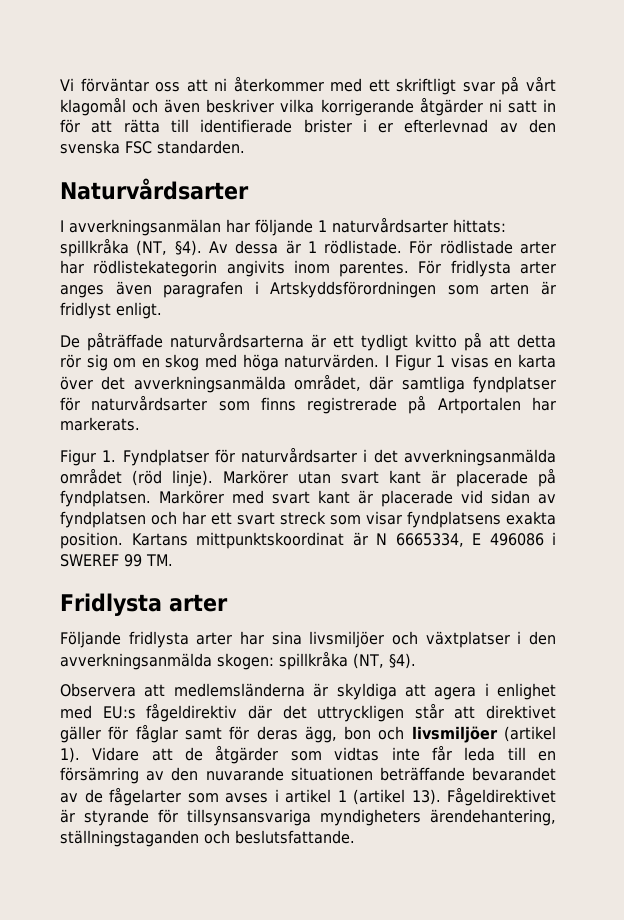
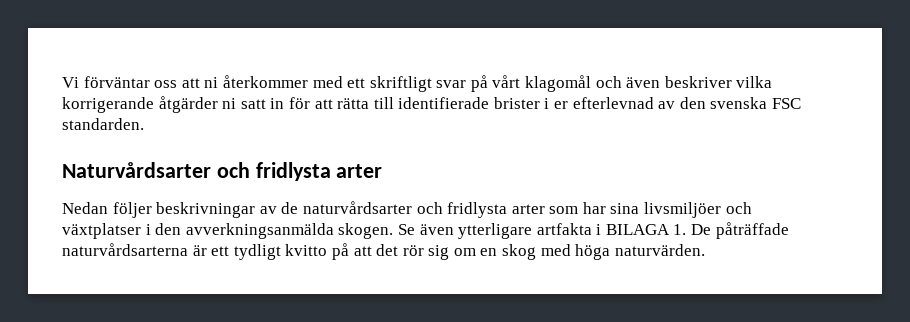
[60,217,506,236] [60,238,556,257] [60,260,556,277] [60,281,556,298] [60,302,162,319] // I avverkningsanmälan har följande 1 naturvårdsarter hittats: spillkråka (NT, §4). Av dessa är 1 rödlistade. För rödlistade arter har rödlistekategorin angivits inom parentes. För fridlysta arter anges även paragrafen i Artskyddsförordningen som arten är fridlyst enligt. // -> [216,162,383,181] [62,201,752,218] [62,223,687,239] och fridlysta arter // Nedan följer beskrivningar av de naturvårdsarter och fridlysta arter som har sina livsmiljöer och växtplatser i den avverkningsanmälda skogen. Se även ytterligare artfakta i BILAGA 1.
[517,334,556,348] detta -> [376,244,399,256] det
[384,354,556,371] [60,374,556,393] [60,395,556,414] [60,417,140,431] [60,447,556,466] [60,468,556,487] [60,490,556,507] [60,511,556,528] [60,532,556,549] [60,554,173,567] [60,593,228,616] [60,631,556,648] [60,651,416,670] [60,683,556,700] [60,703,556,722] [60,724,556,743] [60,745,556,764] [60,767,556,784] [60,787,557,806] [60,809,556,826] [60,830,355,847] I Figur 1 visas en karta över det avverkningsanmälda området, där samtliga fyndplatser för naturvårdsarter som finns registrerade på Artportalen har markerats. // Figur 1. Fyndplatser för naturvårdsarter i det avverkningsanmälda området (röd linje). Markörer utan svart kant är placerade på fyndplatsen. Markörer med svart kant är placerade vid sidan av fyndplatsen och har ett svart streck som visar fyndplatsens exakta position. Kartans mittpunktskoordinat är N 6665334, E 496086 i SWEREF 99 TM. // Fridlysta arter // Följande fridlysta arter har sina livsmiljöer och växtplatser i den avverkningsanmälda skogen: spillkråka (NT, §4). // Observera att medlemsländerna är skyldiga att agera i enlighet med EU:s fågeldirektiv där det uttryckligen står att direktivet gäller för fåglar samt för deras ägg, bon och livsmiljöer (artikel 1). Vidare att de åtgärder som vidtas inte får leda till en försämring av den nuvarande situationen beträffande bevarandet av de fågelarter som avses i artikel 1 (artikel 13). Fågeldirektivet är styrande för tillsynsansvariga myndigheters ärendehantering, ställningstaganden och beslutsfattande. -> (705, 250) none

